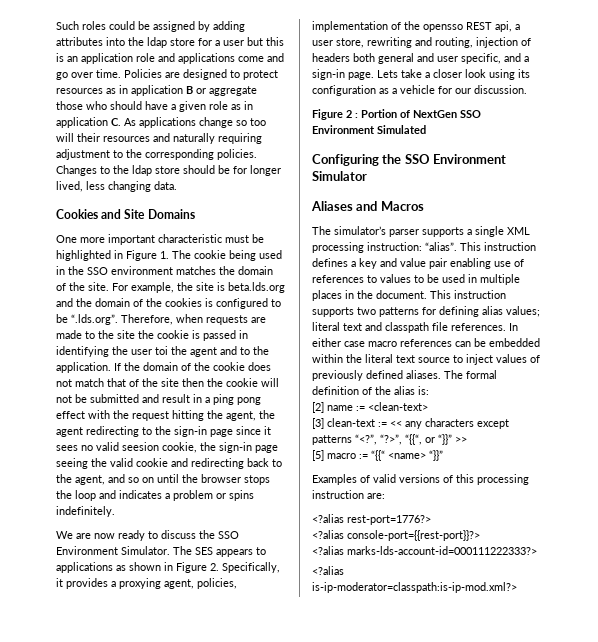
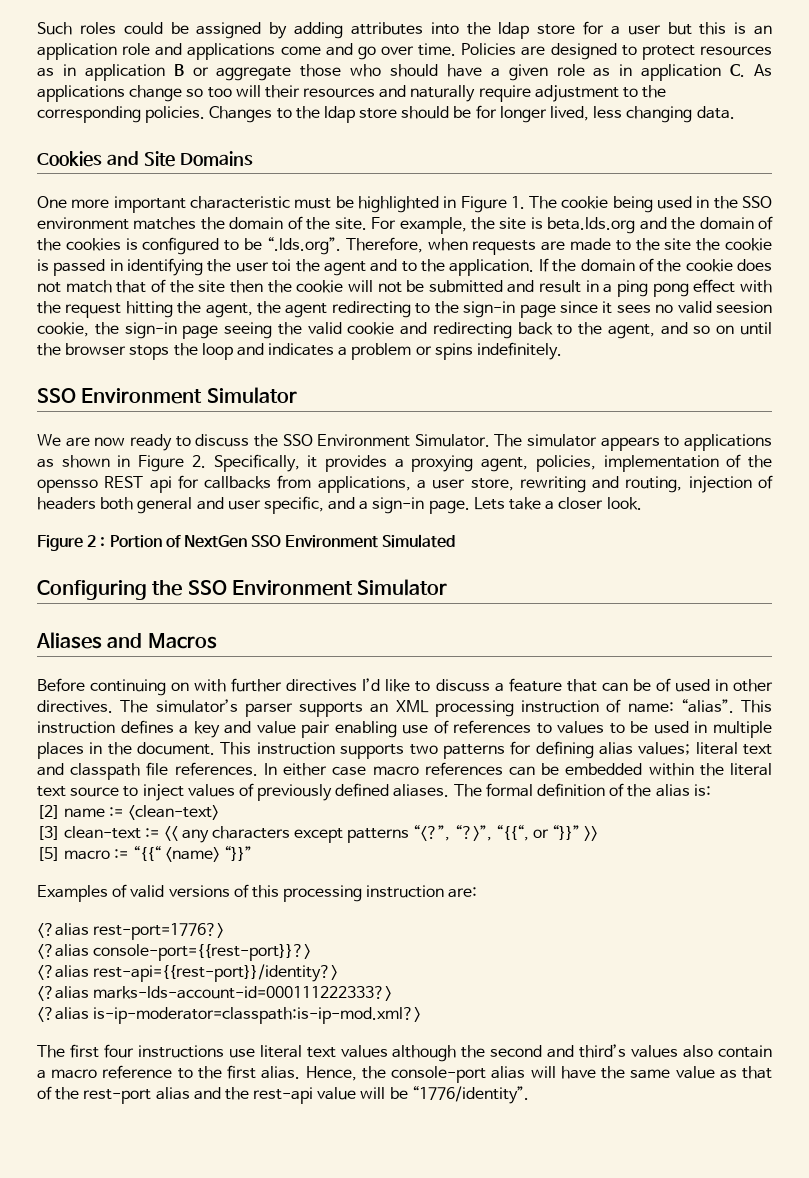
[218,133,262,144] requiring -> [478,85,531,102] require
(115, 511) none -> [37,387,297,404] // SSO Environment Simulator
[195,547,213,555] SES -> [527,434,598,447] simulator
[495,21,512,32] api, -> [149,475,411,493] api for callbacks from applications,
[465,69,530,80] [312,85,527,96] look using its configuration as a vehicle for our discussion. -> [606,497,642,510] look.
[312,226,530,237] [312,242,422,253] The simulator’s parser supports a single XML processing instruction: -> [37,678,773,696] [37,699,674,717] Before continuing on with further directives I’d like to discuss a feature that can be of used in other directives. The simulator’s parser supports an XML processing instruction of name:
(480, 535) none -> [37,964,339,982] // <?alias rest-api={{rest-port}}/identity?>
(517, 587) none -> [37,1044,772,1062] [37,1065,773,1083] [37,1086,529,1104] // The first four instructions use literal text values although the second and third’s values also contain a macro reference to the first alias. Hence, the console-port alias will have the same value as that of the rest-port alias and the rest-api value will be “1776/identity”.

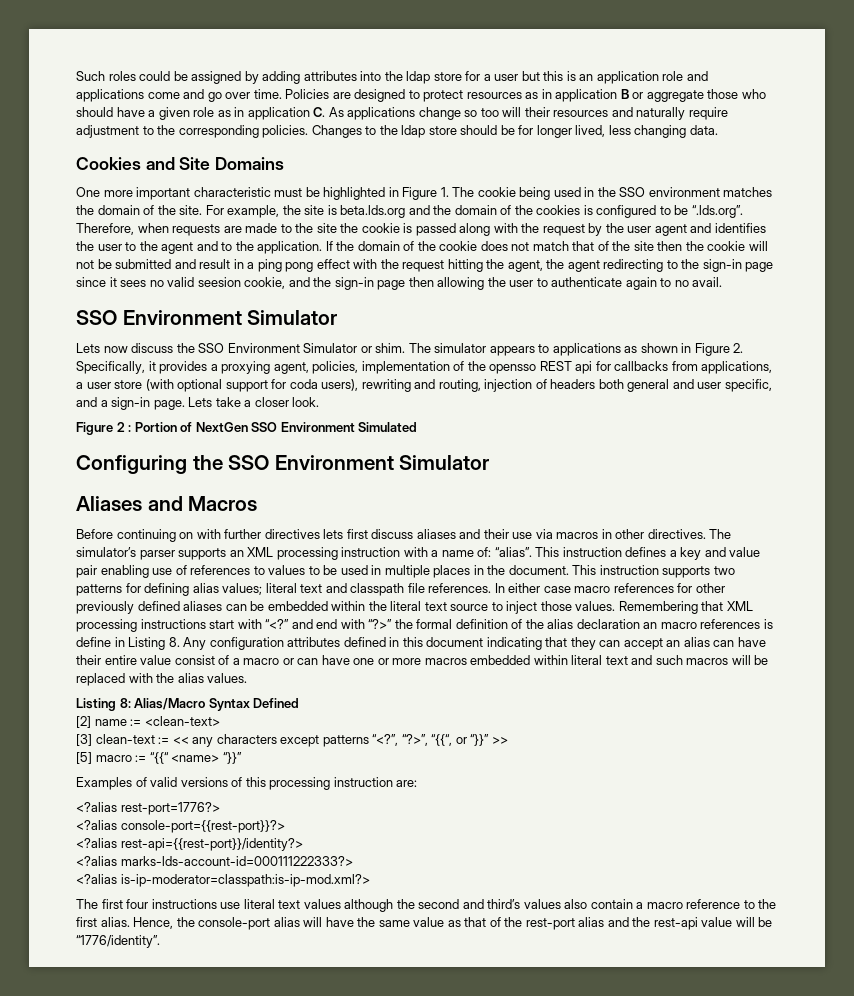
[109,258,292,276] in identifying the user toi -> [459,223,766,236] [76,241,137,251] along with the request by the user agent and identifies the user to
[94,322,772,339] [37,342,563,360] [37,387,297,404] [37,434,191,451] the sign-in page seeing the valid cookie and redirecting back to the agent, and so on until the browser stops the loop and indicates a problem or spins indefinitely. // SSO Environment Simulator // We are now ready to -> [288,277,723,290] [76,310,338,325] [76,343,128,353] and the sign-in page then allowing the user to authenticate again to no avail. // SSO Environment Simulator // Lets now
[414,434,490,447] Simulator. -> [303,343,406,353] Simulator or shim.
[470,478,514,491] store, -> [114,379,359,392] store (with optional support for coda users),
[362,678,710,692] I’d like to discuss a feature that can be of used -> [323,529,599,539] lets first discuss aliases and their use via macros
[606,699,674,713] of name: -> [403,547,492,557] with a name of:
(503, 769) none -> [677,583,725,593] [76,601,223,614] for other previously defined aliases
[187,783,482,801] values of previously defined aliases. The -> [540,601,753,614] [76,619,413,632] those values. Remembering that XML processing instructions start with “<?” and end with “?>” the
[693,784,711,796] is: -> [576,619,773,629] [76,637,766,650] [76,655,769,665] [76,673,248,686] [76,698,300,711] declaration an macro references is define in Listing 8. Any configuration attributes defined in this document indicating that they can accept an alias can have their entire value consist of a macro or can have one or more macros embedded within literal text and such macros will be replaced with the alias values. // Listing 8: Alias/Macro Syntax Defined

